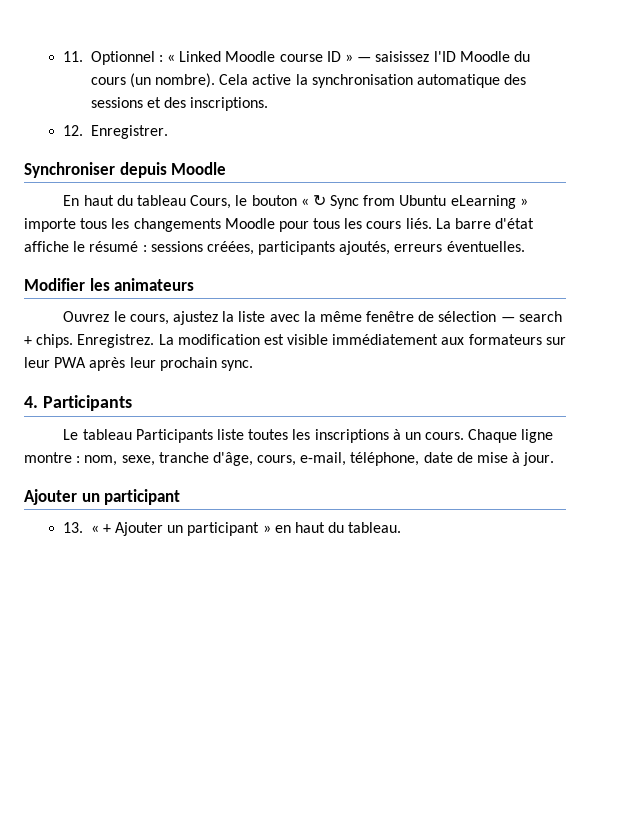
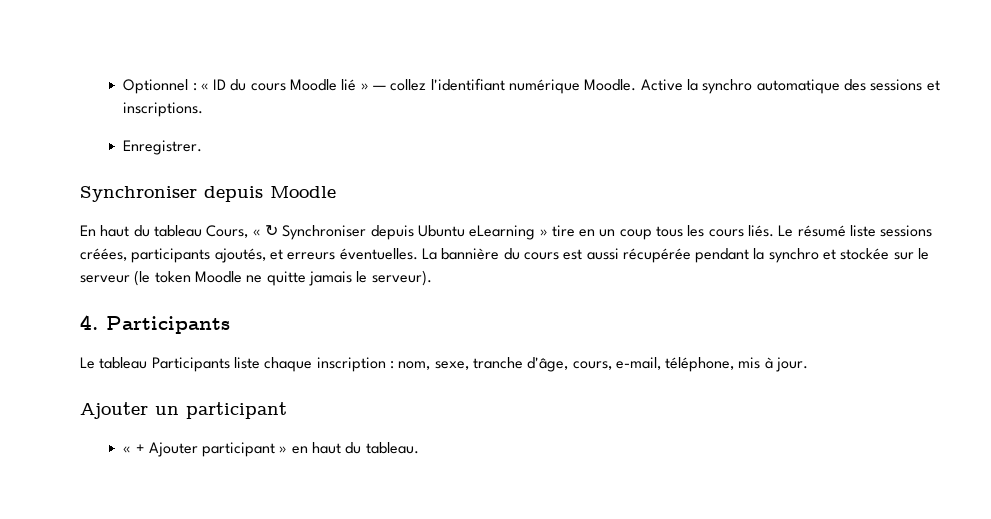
[62,51,83,62] 11. -> (123, 86) none
[179,51,530,62] [90,73,413,88] Linked Moodle course ID » — saisissez l'ID Moodle du cours (un nombre). Cela active la synchronisation -> [213,78,753,94] ID du cours Moodle lié » — collez l'identifiant numérique Moodle. Active la synchro
[164,97,187,108] des -> (940, 85) none
[62,125,83,136] 12. -> (204, 109) none
[235,195,528,209] [24,218,535,232] [24,241,147,252] le bouton « ↻ Sync from Ubuntu eLearning » importe tous les changements Moodle pour tous les cours liés. La barre d'état affiche le résumé : -> [252,225,877,240] « ↻ Synchroniser depuis Ubuntu eLearning » tire en un coup tous les cours liés. Le résumé liste
(391, 248) none -> [269,249,283,260] et
[24,278,195,291] [63,311,562,325] [24,334,566,348] [24,357,253,371] // Modifier les animateurs // Ouvrez le cours, ajustez la liste avec la même fenêtre de sélection — search + chips. Enregistrez. La modification est visible immédiatement aux formateurs sur leur PWA après leur prochain sync. -> [421,248,930,263] [80,270,432,286] La bannière du cours est aussi récupérée pendant la synchro et stockée sur le serveur (le token Moodle ne quitte jamais le serveur).
[248,429,554,443] [24,452,72,463] toutes les inscriptions à un cours. Chaque ligne montre -> [264,357,386,372] chaque inscription
[423,452,509,463] date de mise -> [738,357,761,369] mis
[62,522,83,533] 13. -> (287, 410) none
[167,525,184,533] un -> (198, 449) none

